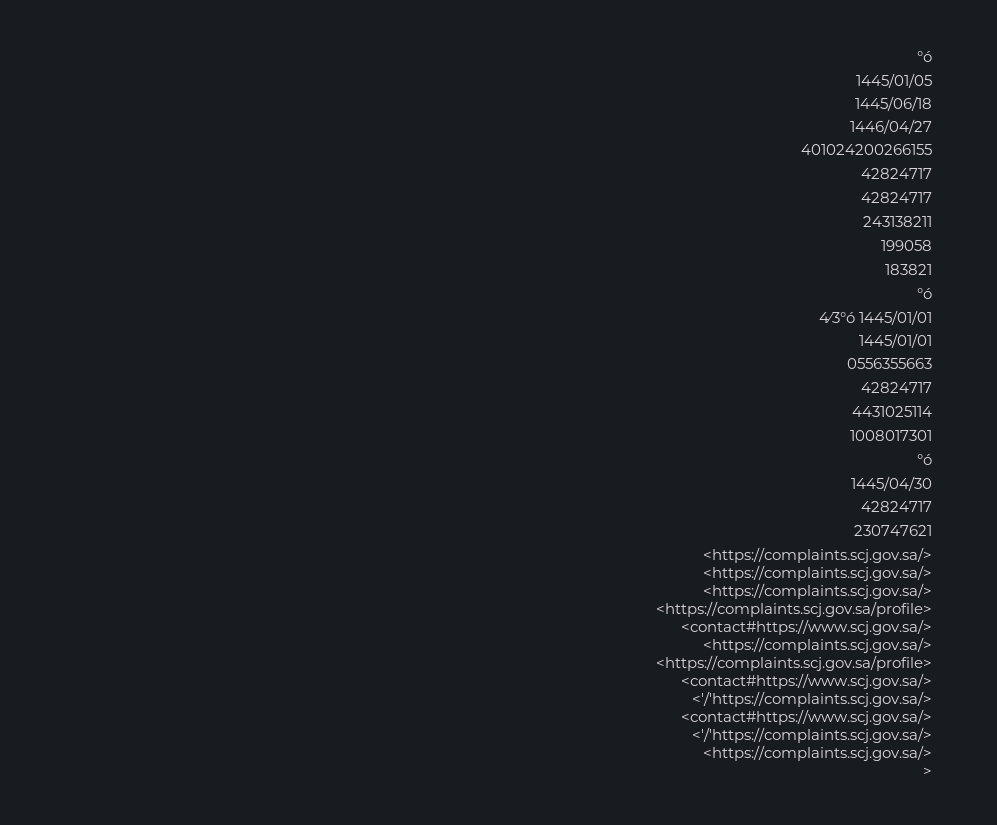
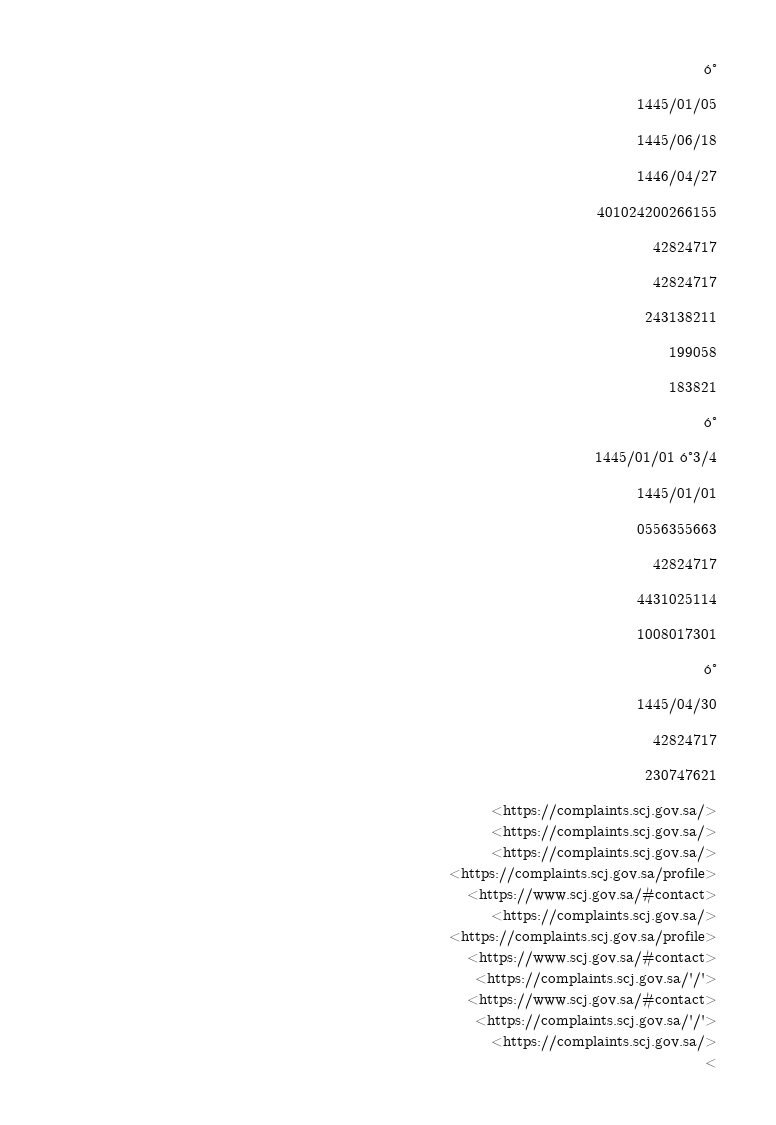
[917,51,932,62] °ó -> [704,64,717,74] ó°
[917,288,932,299] [818,310,932,325] °ó // 4⁄3°ó 1445/01/01 -> [704,417,717,427] [595,450,717,468] ó° // 1445/01/01 ó°3⁄4
[917,454,932,465] °ó -> [704,664,717,674] ó°
[681,619,932,635] [703,637,932,653] [656,655,932,671] [681,673,932,689] [692,691,932,707] [681,709,932,725] [692,727,932,743] [703,745,932,761] [923,767,932,776] <contact#https://www.scj.gov.sa/> // <https://complaints.scj.gov.sa/> // <https://complaints.scj.gov.sa/profile> // <contact#https://www.scj.gov.sa/> // <'/'https://complaints.scj.gov.sa/> // <contact#https://www.scj.gov.sa/> // <'/'https://complaints.scj.gov.sa/> // <https://complaints.scj.gov.sa/> // > -> [467,886,717,905] [491,908,717,926] [449,929,717,947] [467,949,717,968] [475,971,717,989] [467,991,717,1010] [475,1013,717,1031] [491,1034,717,1052] [705,1059,717,1068] <https://www.scj.gov.sa/#contact> // <https://complaints.scj.gov.sa/> // <https://complaints.scj.gov.sa/profile> // <https://www.scj.gov.sa/#contact> // <https://complaints.scj.gov.sa/'/'> // <https://www.scj.gov.sa/#contact> // <https://complaints.scj.gov.sa/'/'> // <https://complaints.scj.gov.sa/> // <

